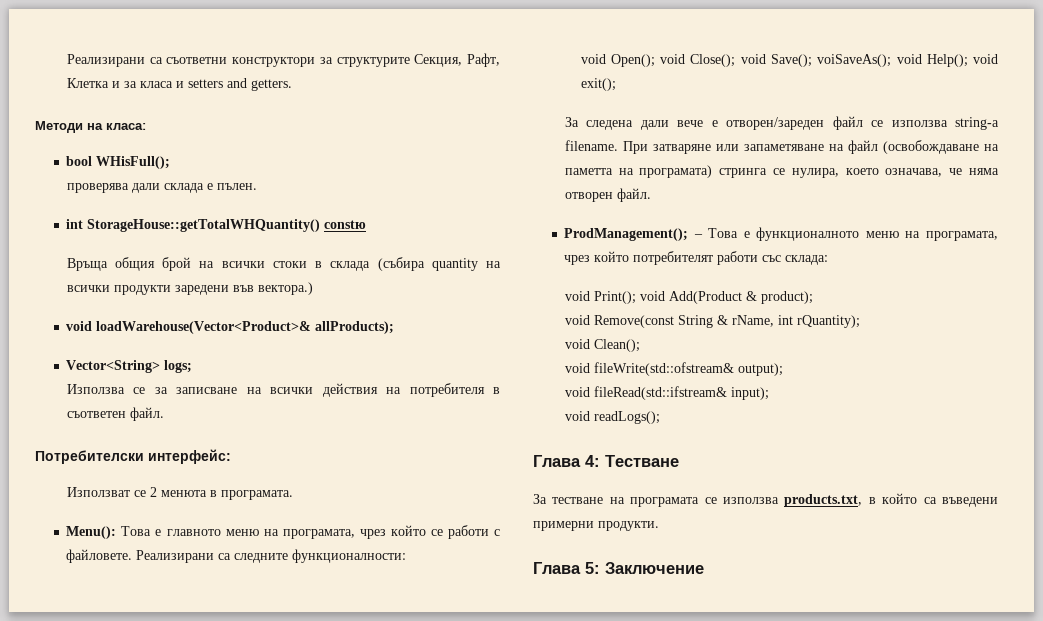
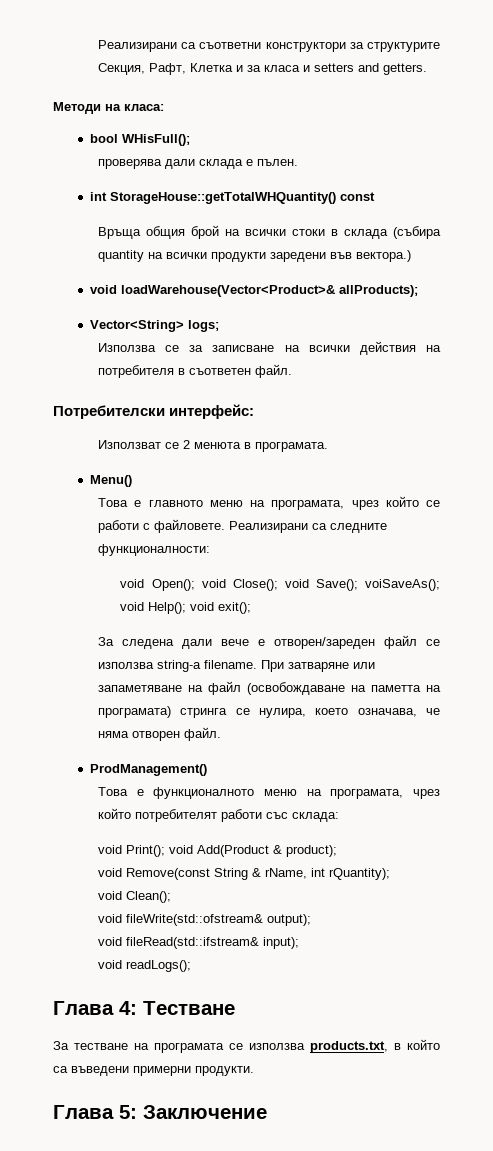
[324,220,367,229] constю -> [339,192,375,201] const
[66,526,117,539] Menu(): -> [89,475,132,487] Menu() //
[564,228,703,241] ProdManagement(); – -> [89,764,207,776] ProdManagement() //

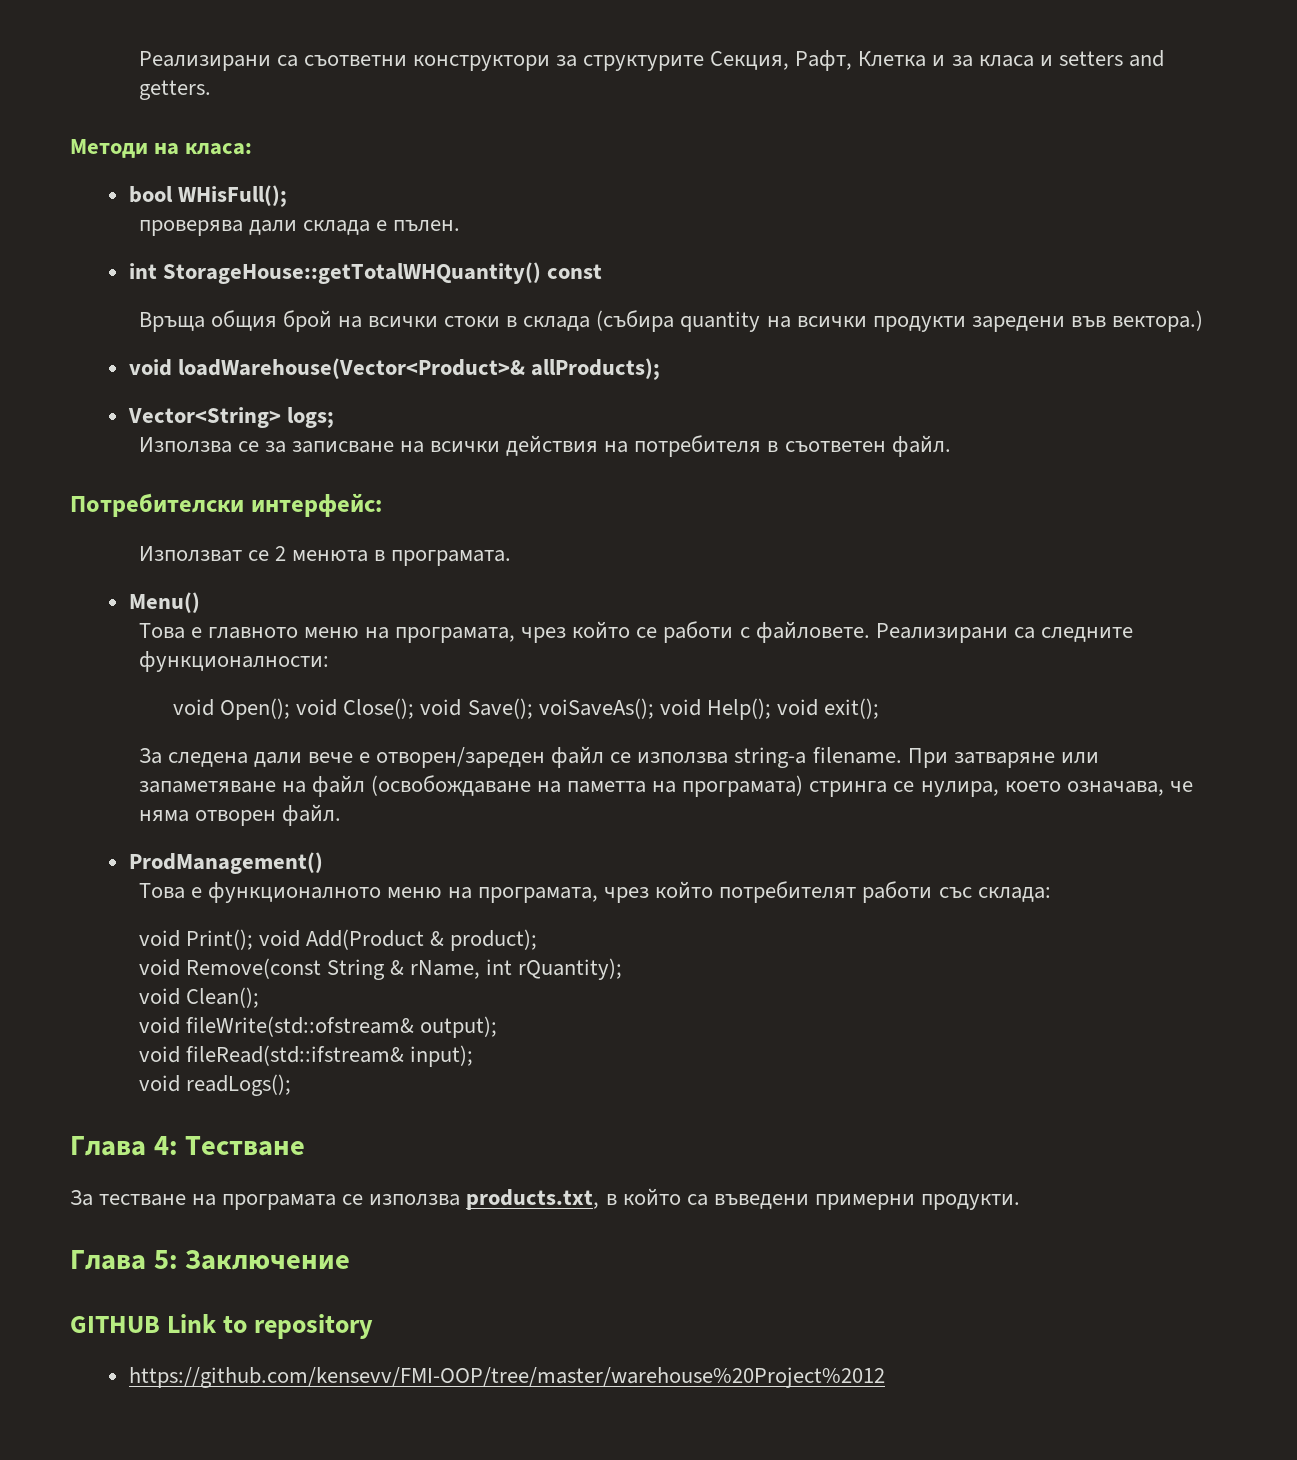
(267, 1112) none -> [70,1314,374,1339] [129,1367,886,1388] // GITHUB Link to repository // https://github.com/kensevv/FMI-OOP/tree/master/warehouse%20Project%2012

